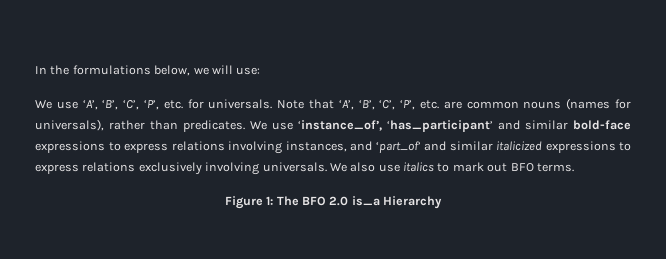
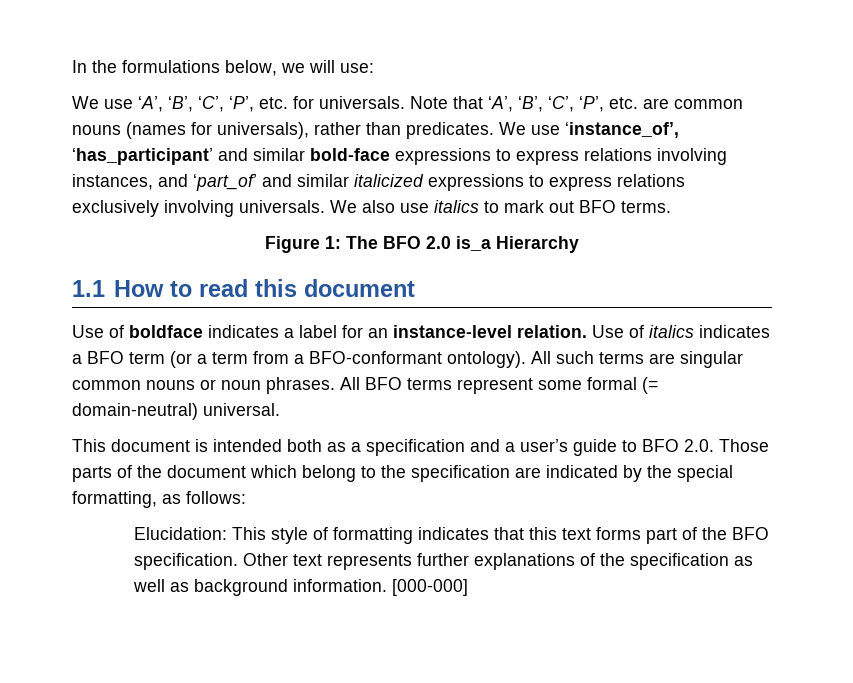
(443, 202) none -> [72,279,415,297] [72,325,770,338] [72,351,743,368] [72,377,658,394] [72,403,280,420] [72,439,769,456] [72,465,733,482] [72,491,246,508] [133,527,769,544] [133,553,753,570] [132,579,468,596] // 1.1 How to read this document // Use of boldface indicates a label for an instance-level relation. Use of italics indicates a BFO term (or a term from a BFO-conformant ontology). All such terms are singular common nouns or noun phrases. All BFO terms represent some formal (= domain-neutral) universal. // This document is intended both as a specification and a user’s guide to BFO 2.0. Those parts of the document which belong to the specification are indicated by the special formatting, as follows: // Elucidation: This style of formatting indicates that this text forms part of the BFO specification. Other text represents further explanations of the specification as well as background information. [000-000]

